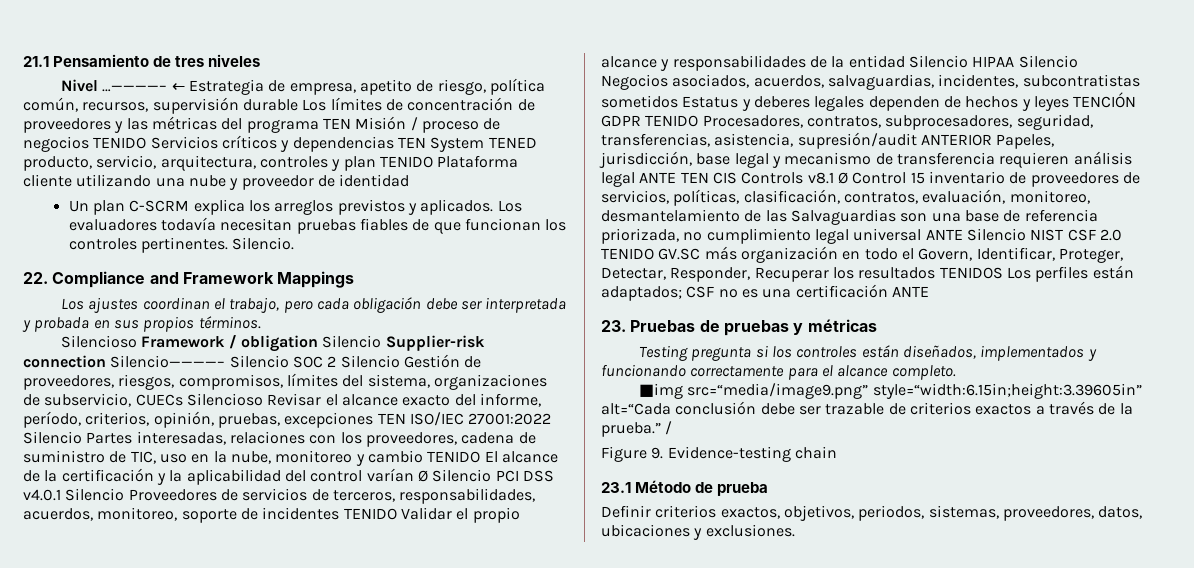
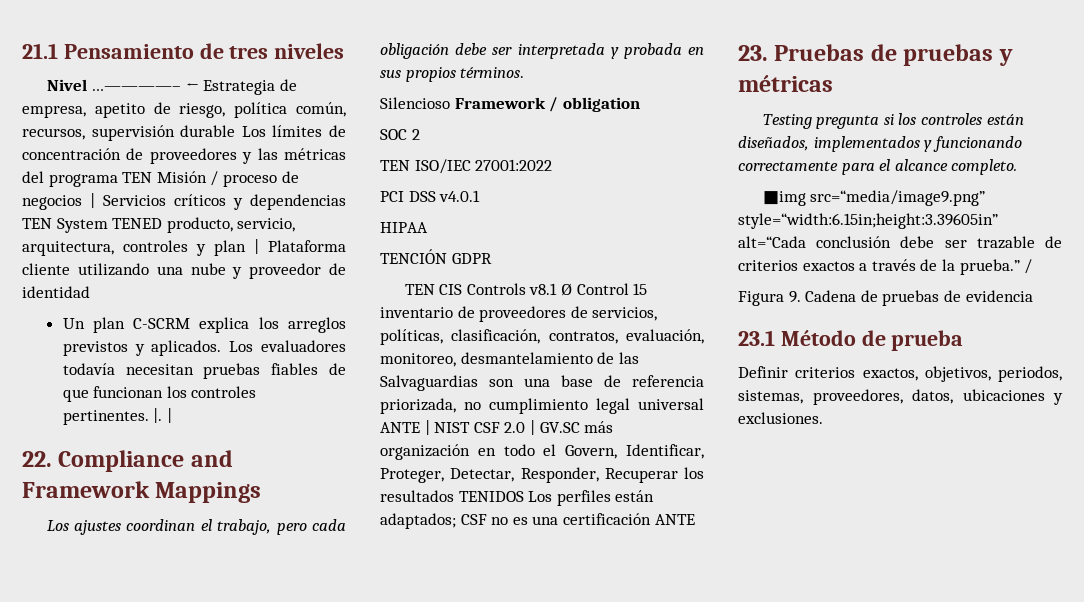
[93,137,147,149] TENIDO -> [90,193,95,208] |
[379,156,433,168] TENIDO -> [254,239,259,254] |
[232,237,295,250] Silencio. -> [153,408,172,423] |. |
[322,335,485,351] [23,354,482,368] [23,373,547,390] [23,393,541,407] [23,411,552,428] [23,431,536,447] [23,450,558,466] [23,468,554,485] [23,488,536,504] [23,507,520,523] [601,55,1078,71] [601,74,1140,90] [601,92,1137,111] [601,114,1093,130] [601,132,1055,149] [599,151,1132,168] [601,172,677,187] Silencio Supplier-risk connection Silencio————– Silencio SOC 2 Silencio Gestión de proveedores, riesgos, compromisos, límites del sistema, organizaciones de subservicio, CUECs Silencioso Revisar el alcance exacto del informe, período, criterios, opinión, pruebas, excepciones TEN ISO/IEC 27001:2022 Silencio Partes interesadas, relaciones con los proveedores, cadena de suministro de TIC, uso en la nube, monitoreo y cambio TENIDO El alcance de la certificación y la aplicabilidad del control varían Ø Silencio PCI DSS v4.0.1 Silencio Proveedores de servicios de terceros, responsabilidades, acuerdos, monitoreo, soporte de incidentes TENIDO Validar el propio alcance y responsabilidades de la entidad Silencio HIPAA Silencio Negocios asociados, acuerdos, salvaguardias, incidentes, subcontratistas sometidos Estatus y deberes legales dependen de hechos y leyes TENCIÓN GDPR TENIDO Procesadores, contratos, subprocesadores, seguridad, transferencias, asistencia, supresión/audit ANTERIOR Papeles, jurisdicción, base legal y mecanismo de transferencia requieren análisis legal ANTE -> [380,129,420,140] [380,159,553,174] [380,190,481,202] [380,222,428,233] [380,249,492,264] // SOC 2 // TEN ISO/IEC 27001:2022 // PCI DSS v4.0.1 // HIPAA // TENCIÓN GDPR //
[966,228,1026,241] Silencio -> [424,420,430,435] |
[601,248,654,260] TENIDO -> [529,420,535,435] |
[601,446,837,462] Figure 9. Evidence-testing chain -> [738,290,1033,306] Figura 9. Cadena de pruebas de evidencia

